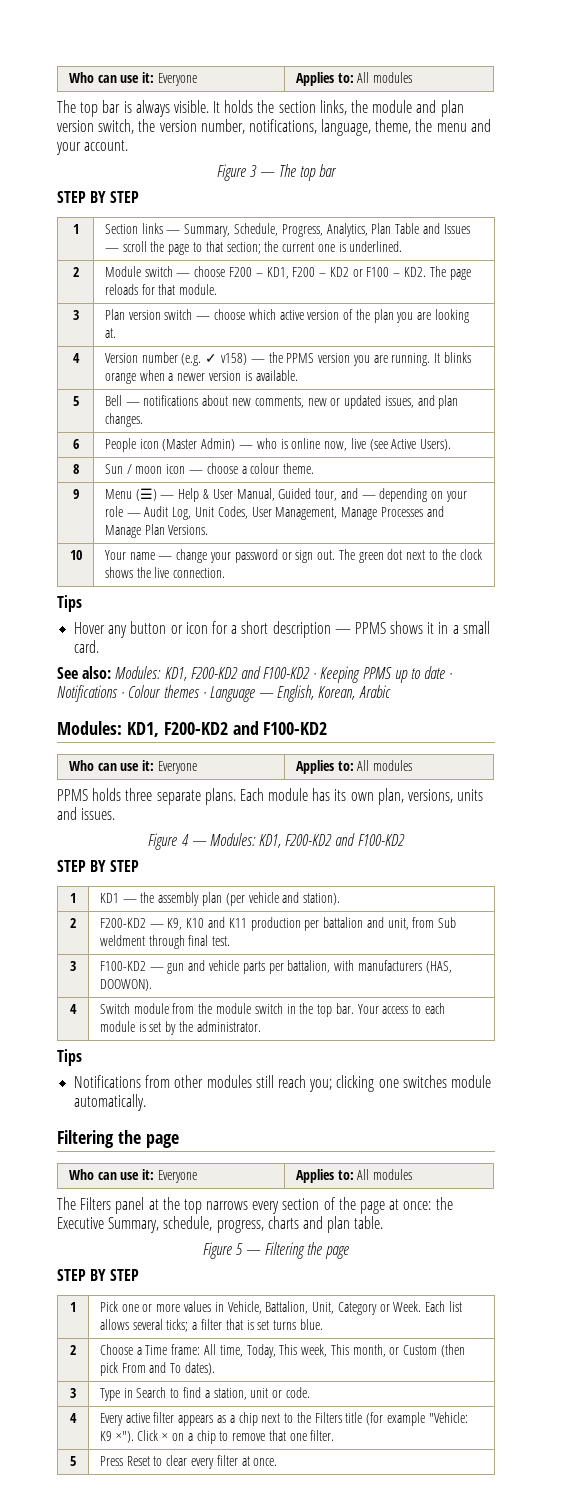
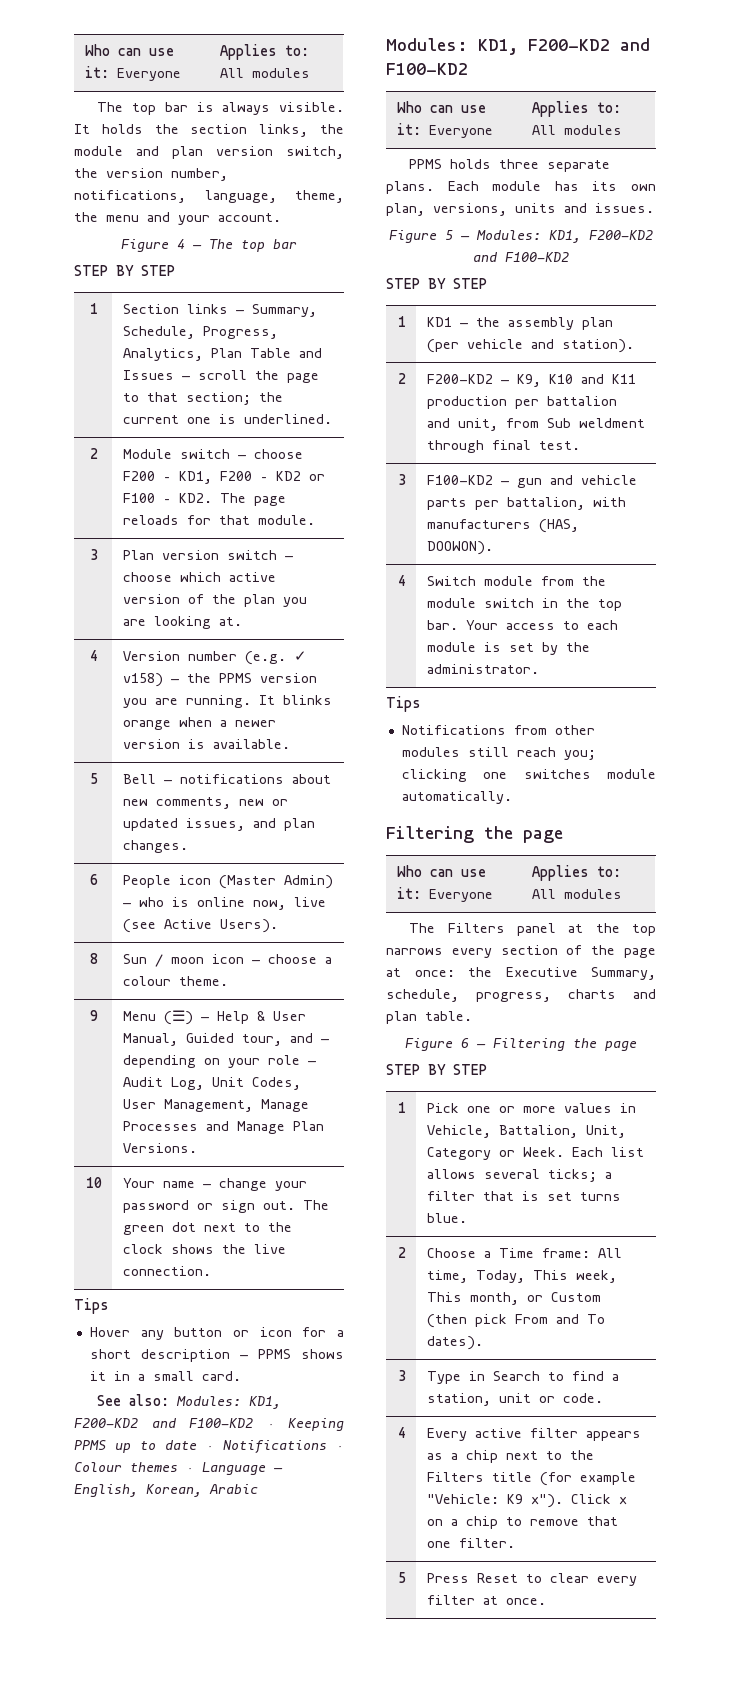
[250,165,258,177] 3 -> [177,239,185,249] 4
[181,834,189,846] 4 -> [445,230,453,240] 5
[236,1243,244,1255] 5 -> [461,1038,469,1048] 6

